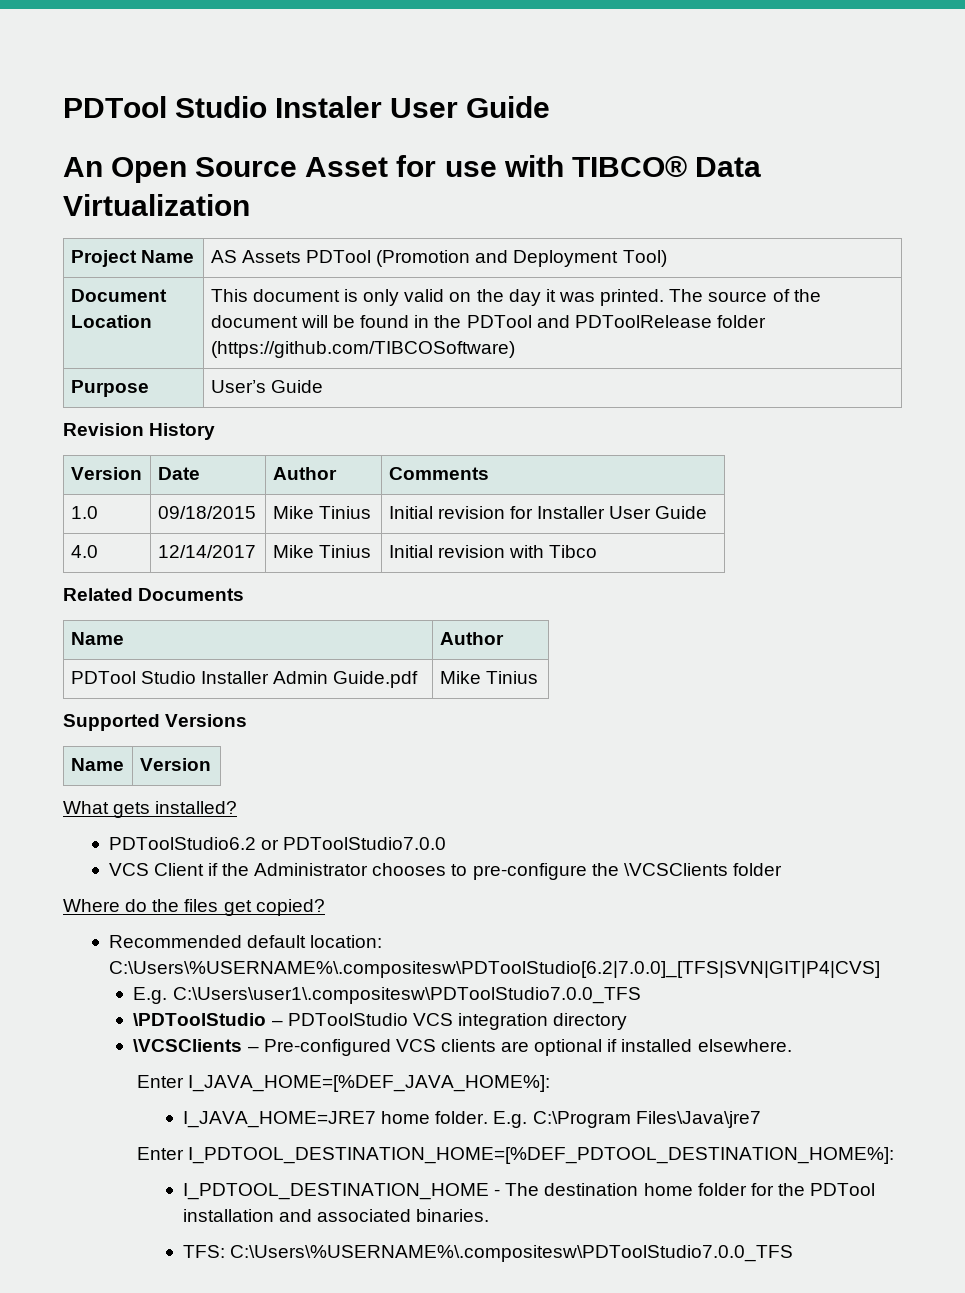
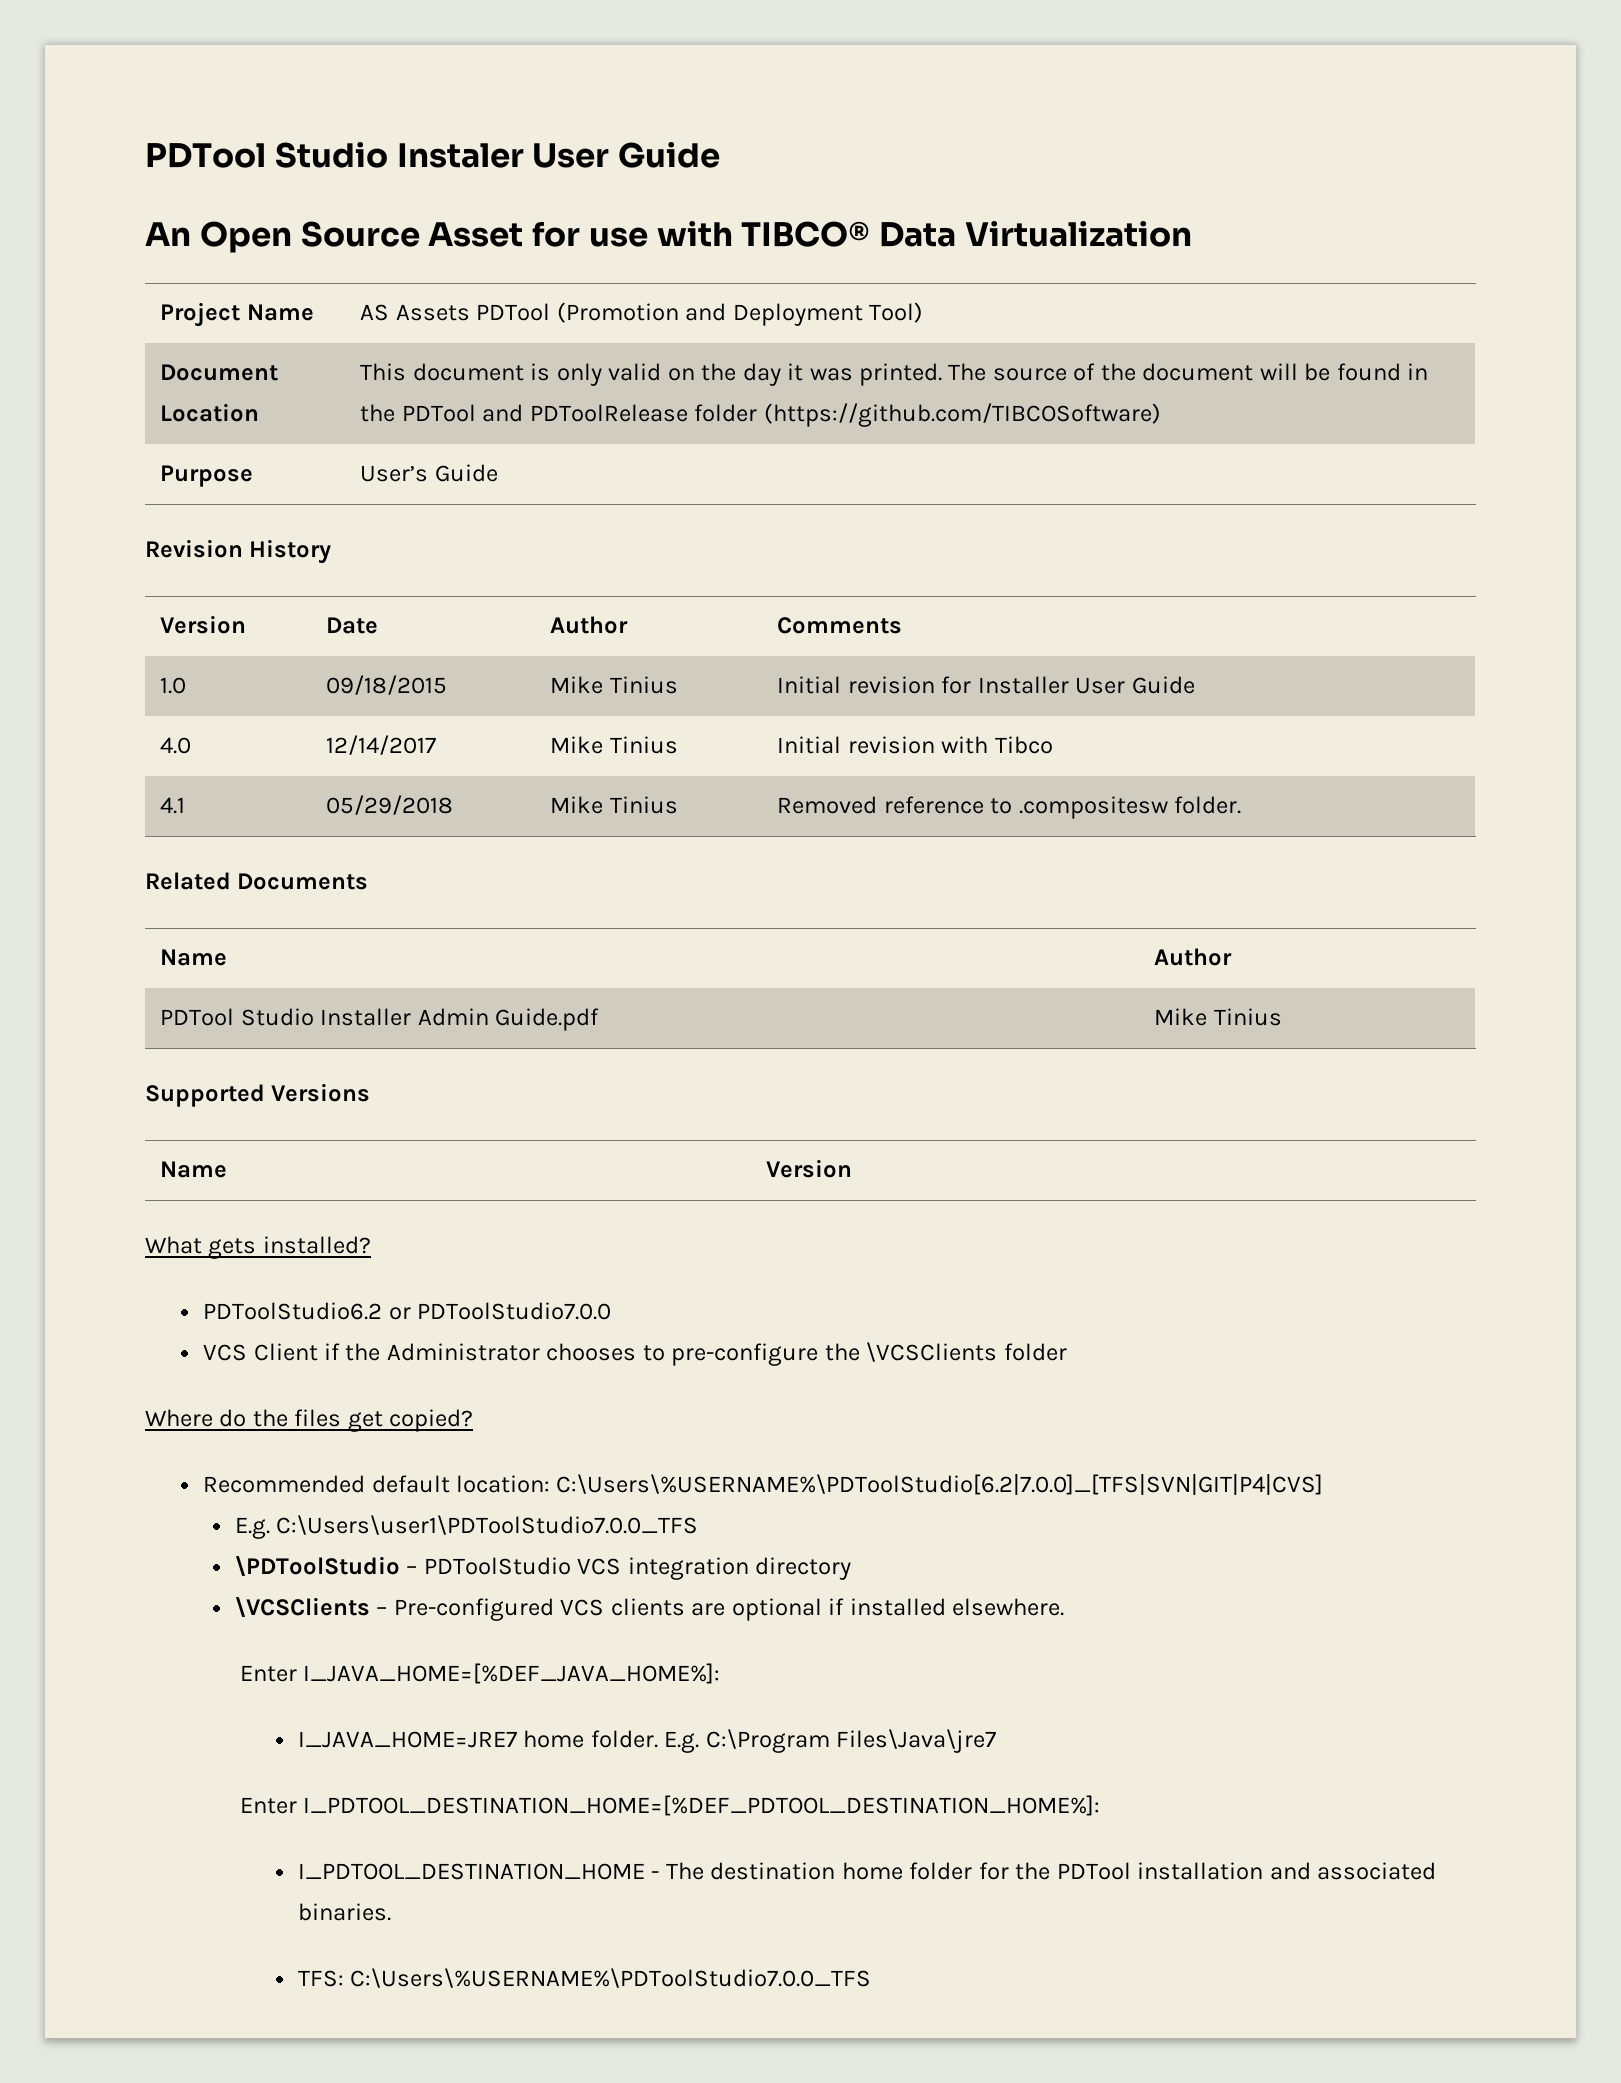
(598, 551) none -> [160,797,186,814] [326,795,454,815] [550,796,678,814] [777,796,1242,819] // 4.1 | 05/29/2018 | Mike Tinius | Removed reference to .compositesw folder.
[108,961,880,978] [133,987,641,1004] C:\Users\%USERNAME%\.compositesw\PDToolStudio[6.2|7.0.0]_[TFS|SVN|GIT|P4|CVS] // E.g. C:\Users\user1\.compositesw\PDToolStudio7.0.0_TFS -> [556,1474,1324,1495] [234,1515,699,1539] C:\Users\%USERNAME%\PDToolStudio[6.2|7.0.0]_[TFS|SVN|GIT|P4|CVS] // E.g. C:\Users\user1\PDToolStudio7.0.0_TFS
[230,1245,794,1262] C:\Users\%USERNAME%\.compositesw\PDToolStudio7.0.0_TFS -> [350,1968,872,1988] C:\Users\%USERNAME%\PDToolStudio7.0.0_TFS

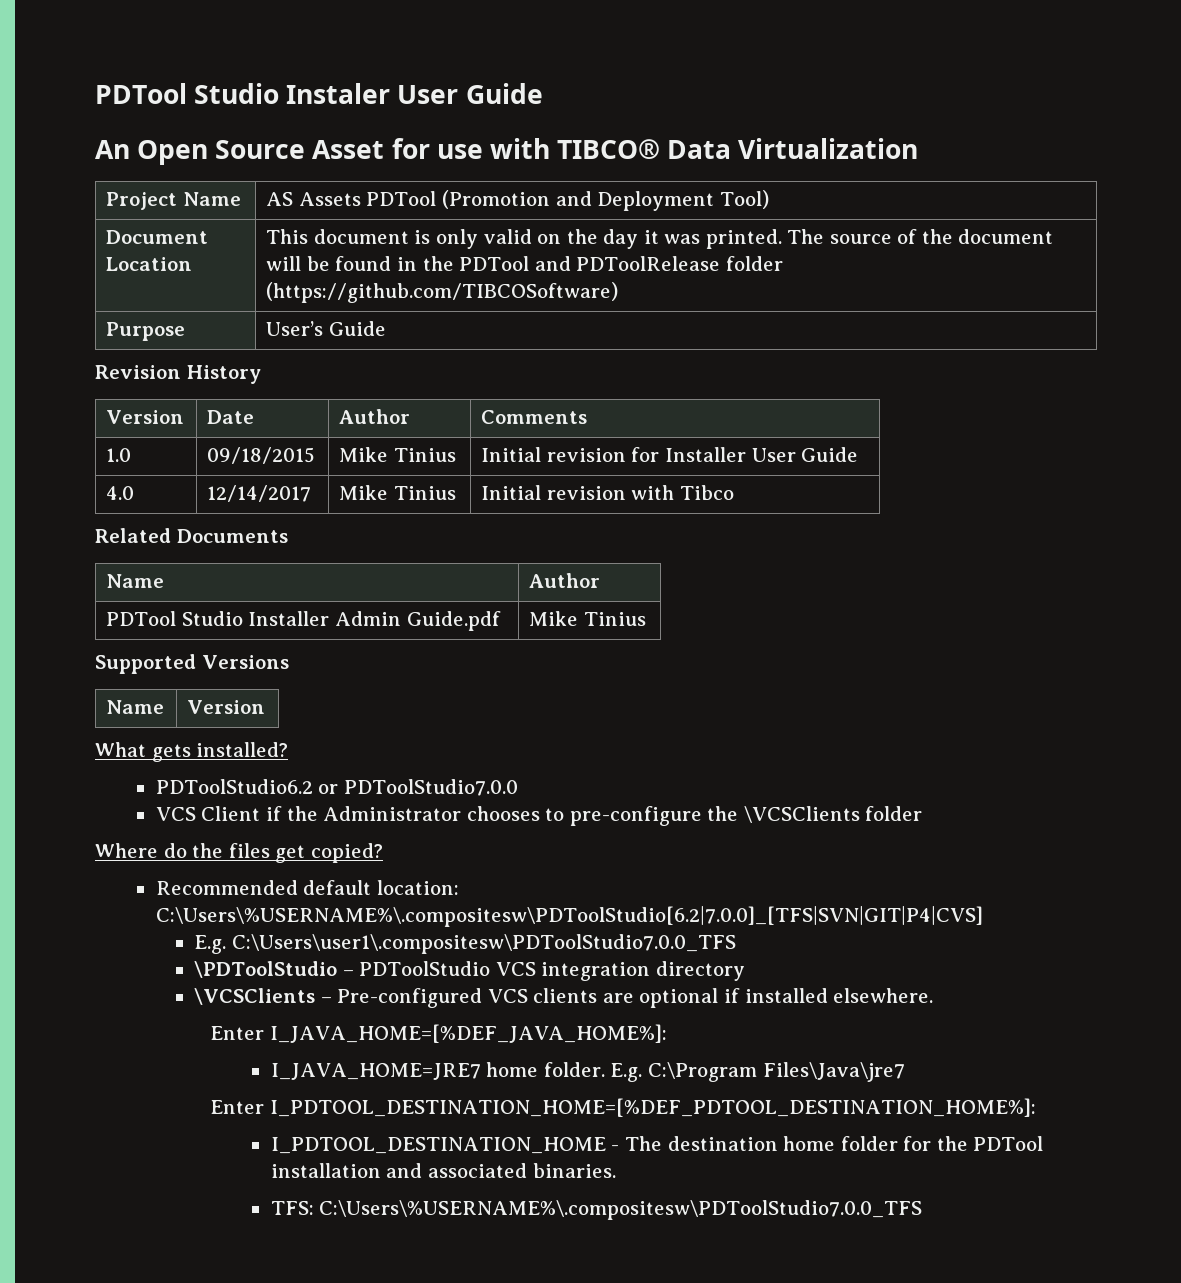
[160,797,186,814] [326,795,454,815] [550,796,678,814] [777,796,1242,819] // 4.1 | 05/29/2018 | Mike Tinius | Removed reference to .compositesw folder. -> (735, 492) none
[556,1474,1324,1495] [234,1515,699,1539] C:\Users\%USERNAME%\PDToolStudio[6.2|7.0.0]_[TFS|SVN|GIT|P4|CVS] // E.g. C:\Users\user1\PDToolStudio7.0.0_TFS -> [155,906,983,927] [194,934,736,954] C:\Users\%USERNAME%\.compositesw\PDToolStudio[6.2|7.0.0]_[TFS|SVN|GIT|P4|CVS] // E.g. C:\Users\user1\.compositesw\PDToolStudio7.0.0_TFS
[350,1968,872,1988] C:\Users\%USERNAME%\PDToolStudio7.0.0_TFS -> [319,1200,923,1220] C:\Users\%USERNAME%\.compositesw\PDToolStudio7.0.0_TFS

